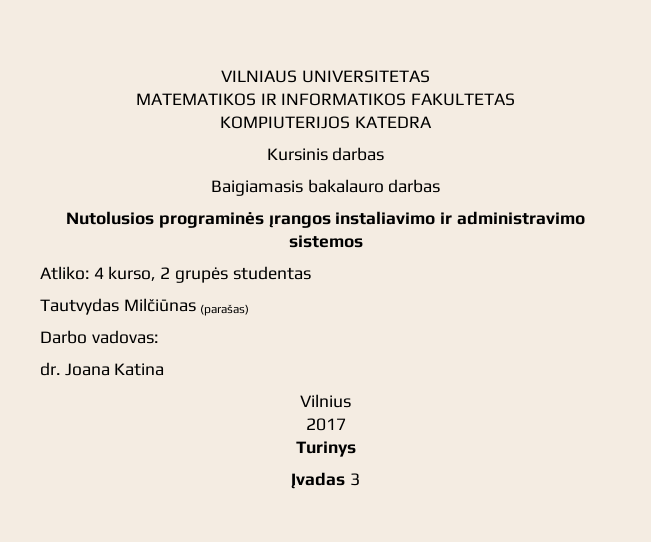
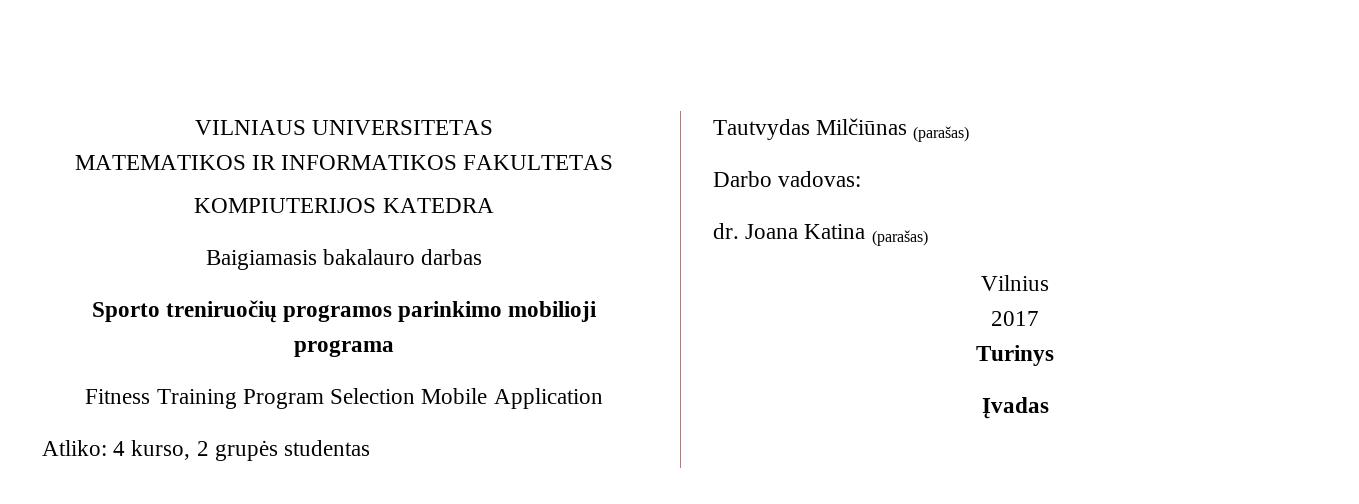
[266,147,385,161] // Kursinis darbas -> (494, 205) none
[66,211,585,228] [288,235,363,248] Nutolusios programinės įrangos instaliavimo ir administravimo sistemos -> [91,300,598,323] [294,340,394,357] [85,388,603,409] Sporto treniruočių programos parinkimo mobilioji programa // Fitness Training Program Selection Mobile Application
(165, 369) none -> [871,230,928,246] (parašas)
[349,473,360,486] 3 -> (1049, 408) none

